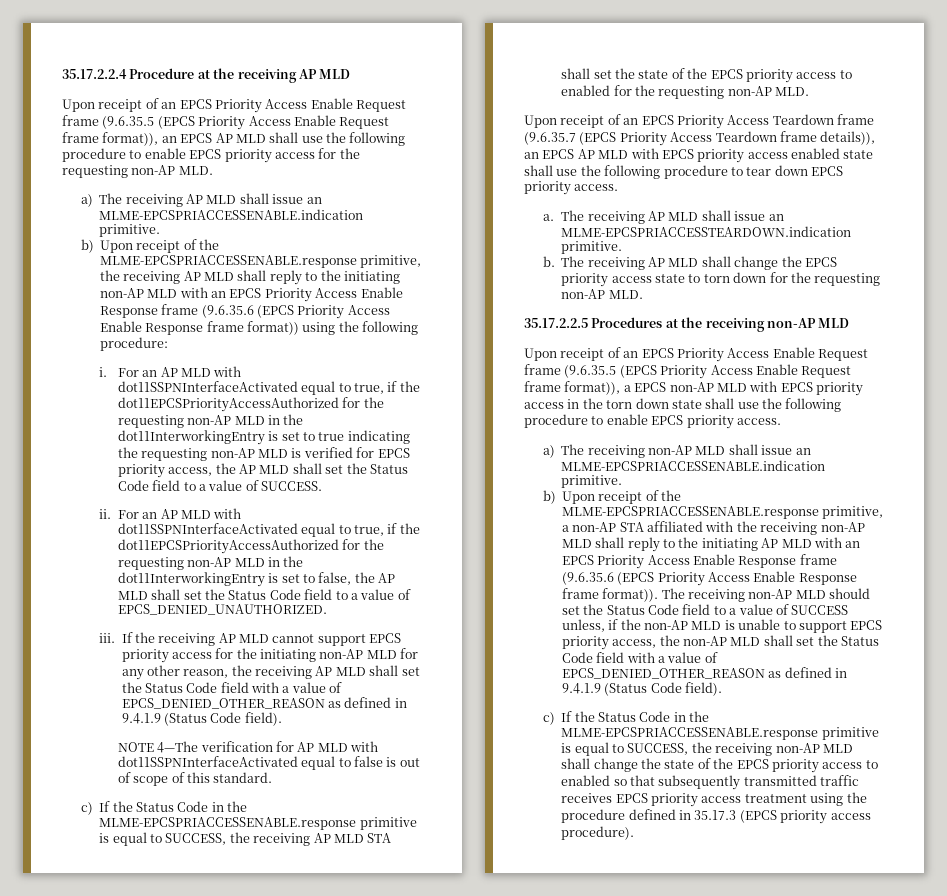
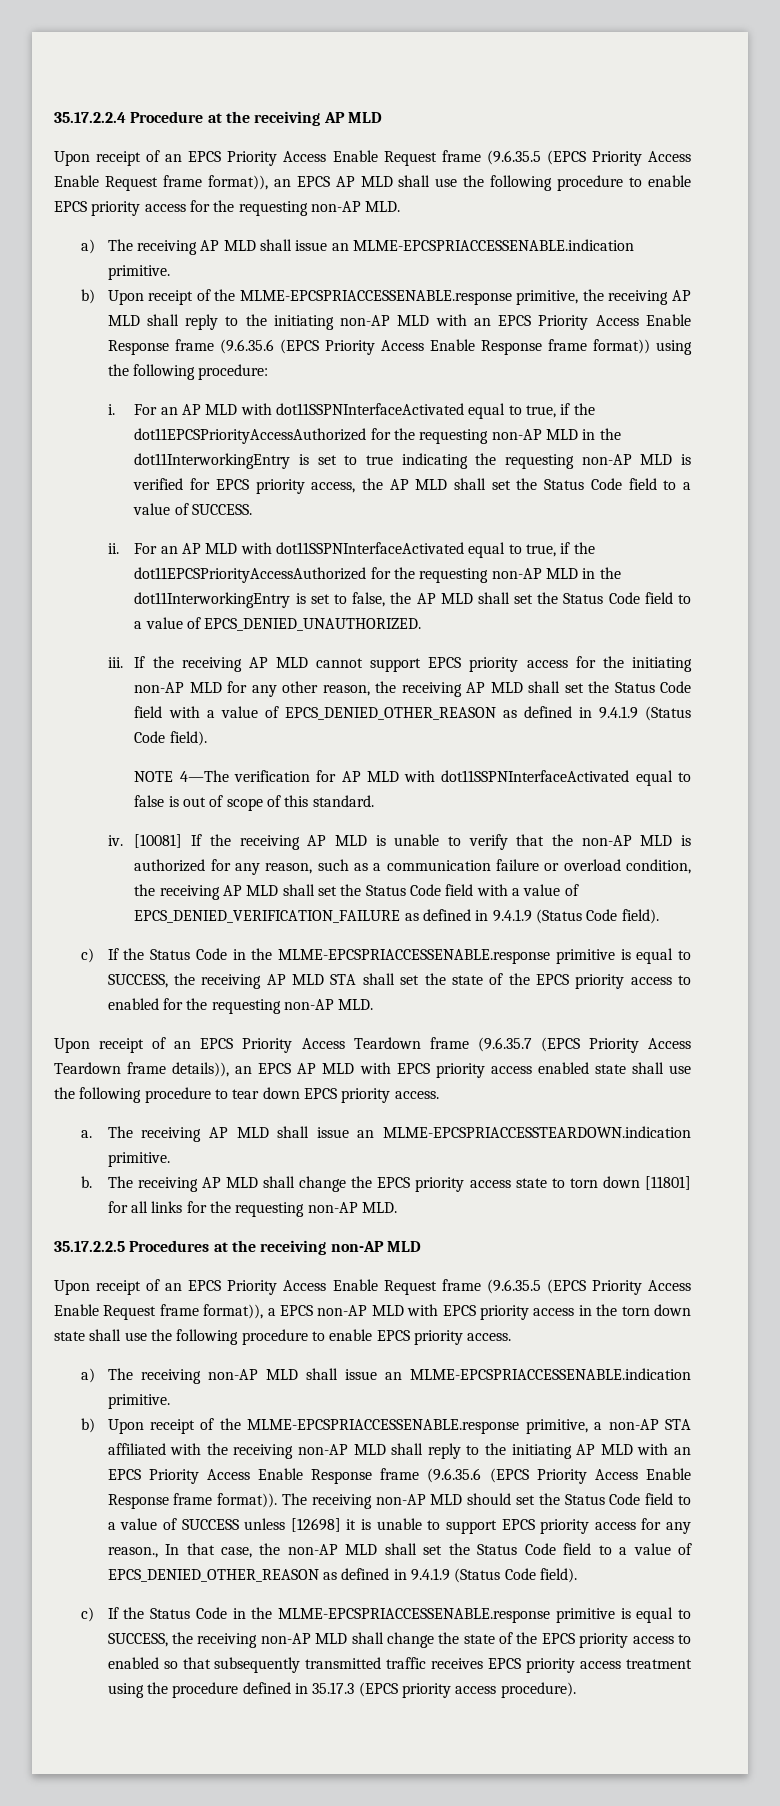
(273, 777) none -> [107,834,691,850] [134,859,691,875] [134,884,579,900] [134,909,659,924] // iv. [10081] If the receiving AP MLD is unable to verify that the non-AP MLD is authorized for any reason, such as a communication failure or overload condition, the receiving AP MLD shall set the Status Code field with a value of EPCS_DENIED_VERIFICATION_FAILURE as defined in 9.4.1.9 (Status Code field).
(767, 277) none -> [645,1176,691,1190] [107,1201,183,1213] [11801] for all links
[561,619,722,632] unless, if the non-AP MLD -> [244,1518,357,1532] unless [12698] it
[612,639,657,648] access, -> [594,1518,691,1534] [107,1543,253,1558] access for any reason., In that case,
[626,652,655,663] with -> [598,1545,612,1555] to

